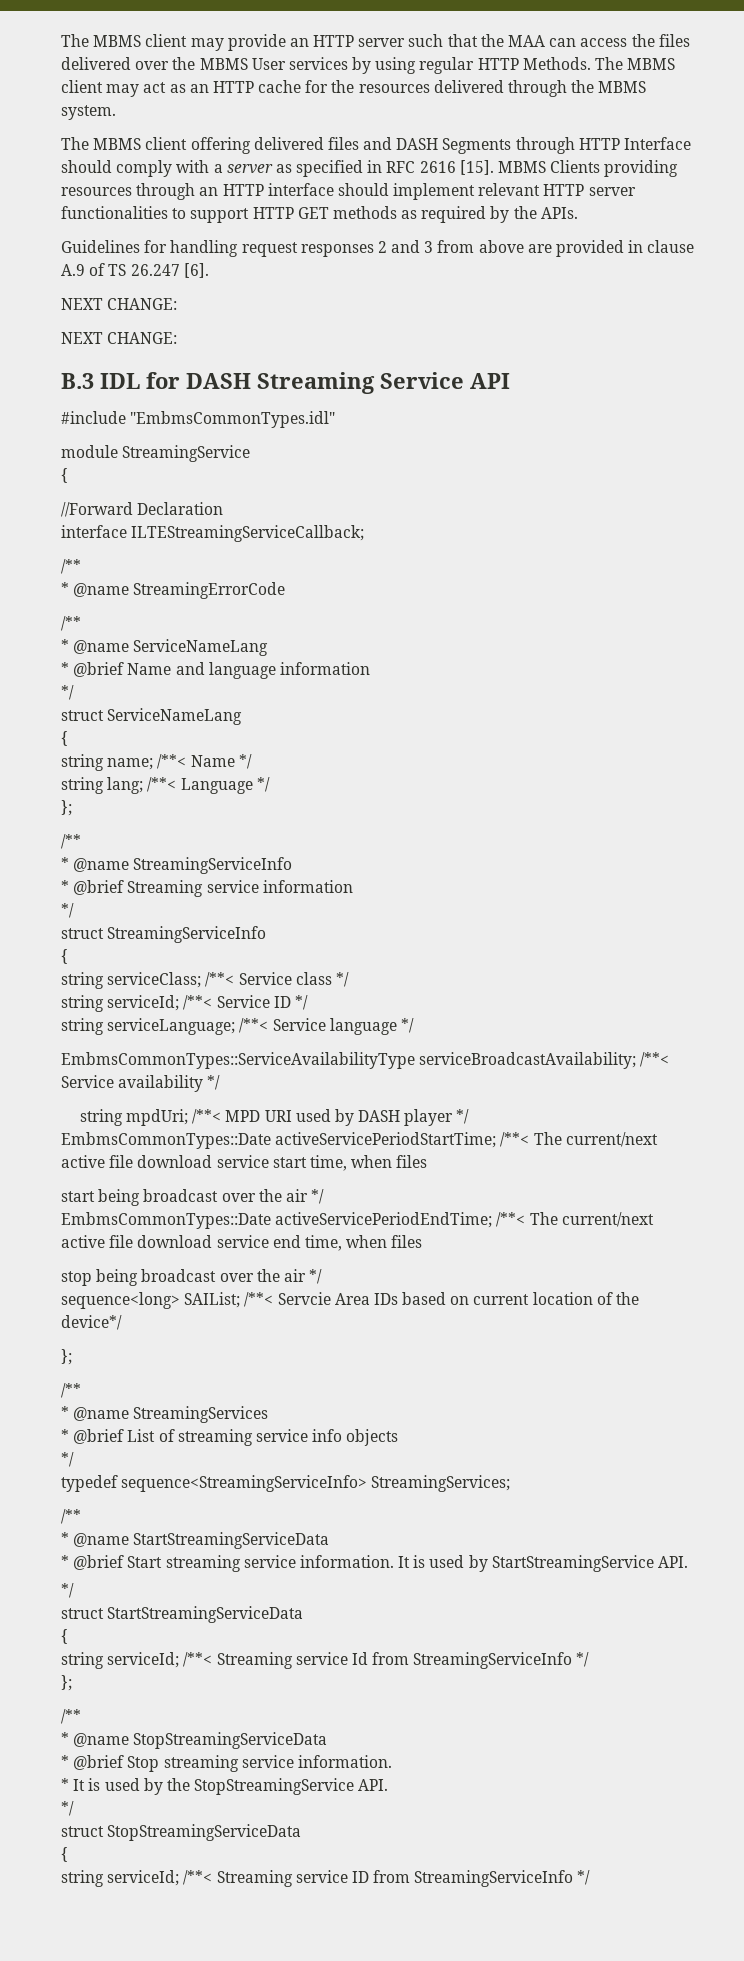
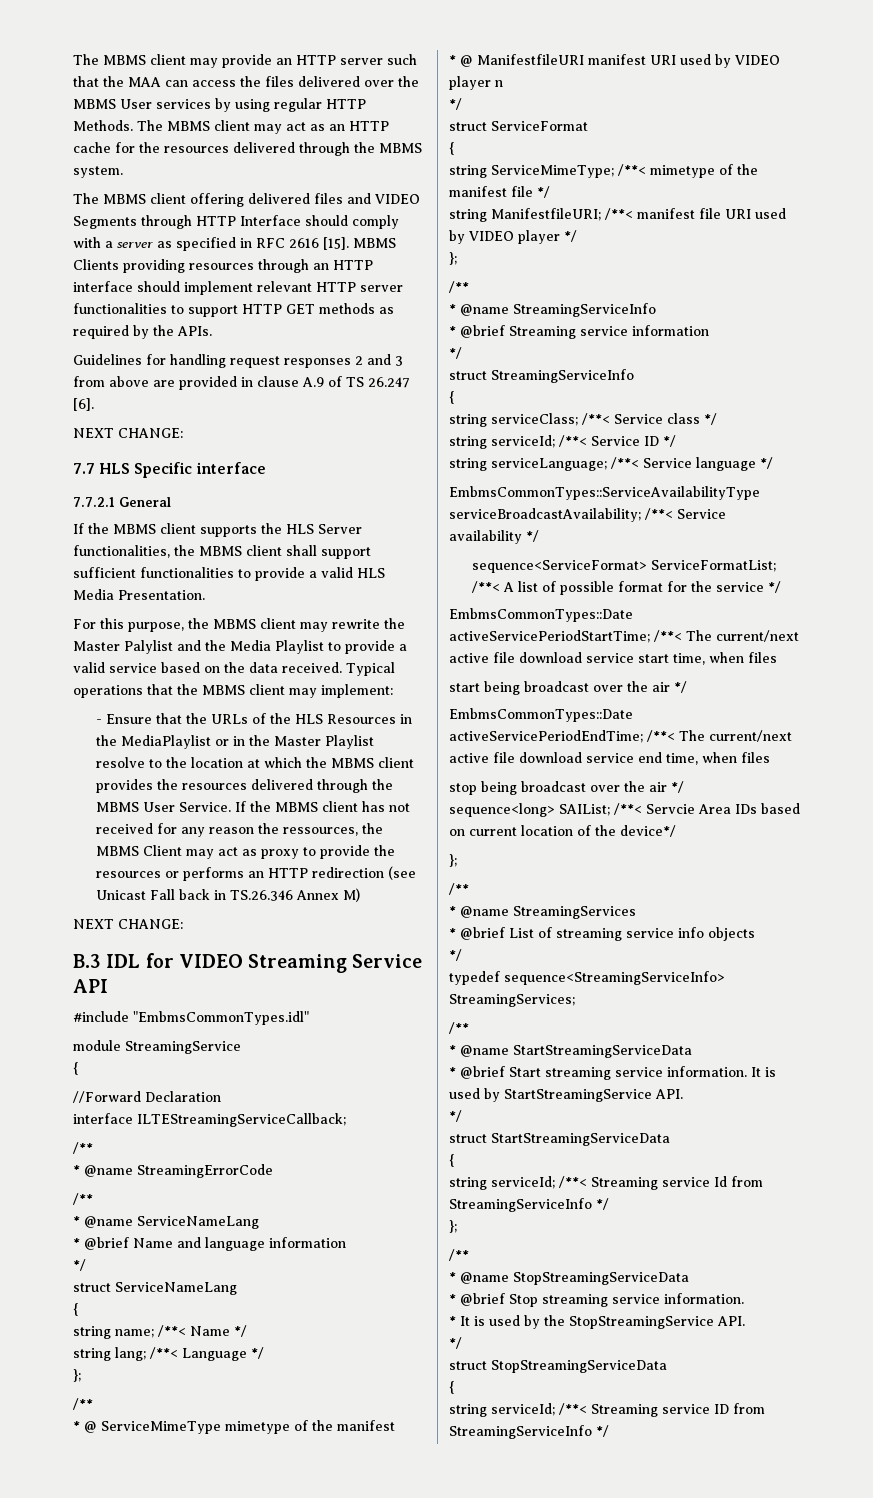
[396,138,439,150] DASH -> [375,194,420,204] VIDEO
(178, 304) none -> [73,462,266,478] [73,497,171,507] [73,523,362,537] [73,545,371,559] [73,567,385,581] [73,589,205,600] [73,618,405,632] [73,640,407,654] [73,662,395,676] [73,684,393,698] [96,713,413,724] [96,735,375,749] [96,757,415,768] [96,779,394,793] [96,801,411,812] [96,823,384,837] [96,845,396,859] [96,866,417,881] [96,888,361,902] // 7.7 HLS Specific interface // 7.7.2.1 General // If the MBMS client supports the HLS Server functionalities, the MBMS client shall support sufficient functionalities to provide a valid HLS Media Presentation. // For this purpose, the MBMS client may rewrite the Master Palylist and the Media Playlist to provide a valid service based on the data received. Typical operations that the MBMS client may implement: // - Ensure that the URLs of the HLS Resources in the MediaPlaylist or in the Master Playlist resolve to the location at which the MBMS client provides the resources delivered through the MBMS User Service. If the MBMS client has not received for any reason the ressources, the MBMS Client may act as proxy to provide the resources or performs an HTTP redirection (see Unicast Fall back in TS.26.346 Annex M)
[186,373,251,389] DASH -> [178,954,243,968] VIDEO
(81, 841) none -> [73,1420,395,1434] [449,54,780,68] [449,76,503,90] [449,98,462,110] [449,121,588,131] [449,142,455,155] [449,164,758,178] [449,186,550,198] [449,208,786,222] [449,230,577,244] [449,252,457,265] [449,281,469,293] // * @ ServiceMimeType mimetype of the manifest // * @ ManifestfileURI manifest URI used by VIDEO player n // */ // struct ServiceFormat // { // string ServiceMimeType; /**< mimetype of the manifest file */ // string ManifestfileURI; /**< manifest file URI used by VIDEO player */ // }; // /**
[79,1109,454,1126] string mpdUri; /**< MPD URI used by DASH player -> [472,560,777,573] [472,581,765,595] sequence<ServiceFormat> ServiceFormatList; /**< A list of possible format for the service

